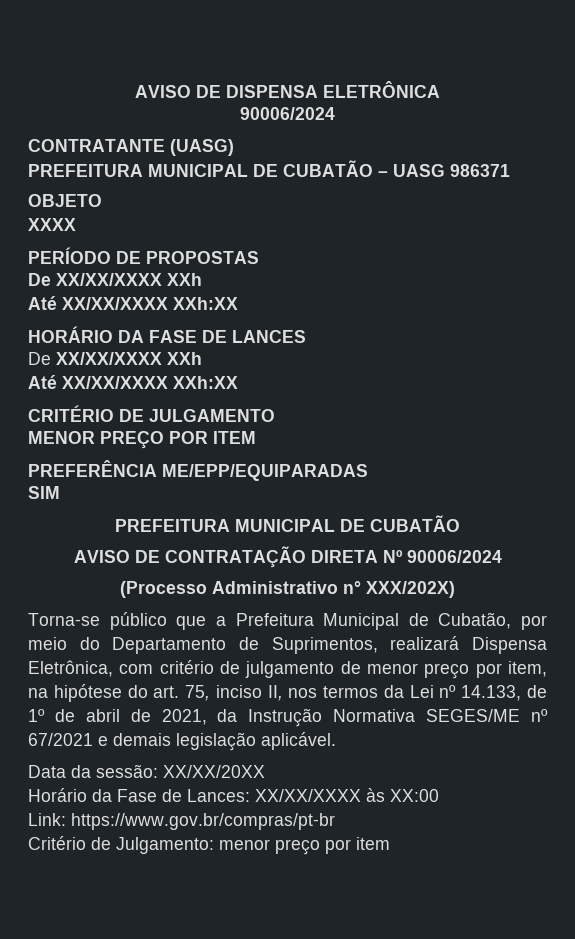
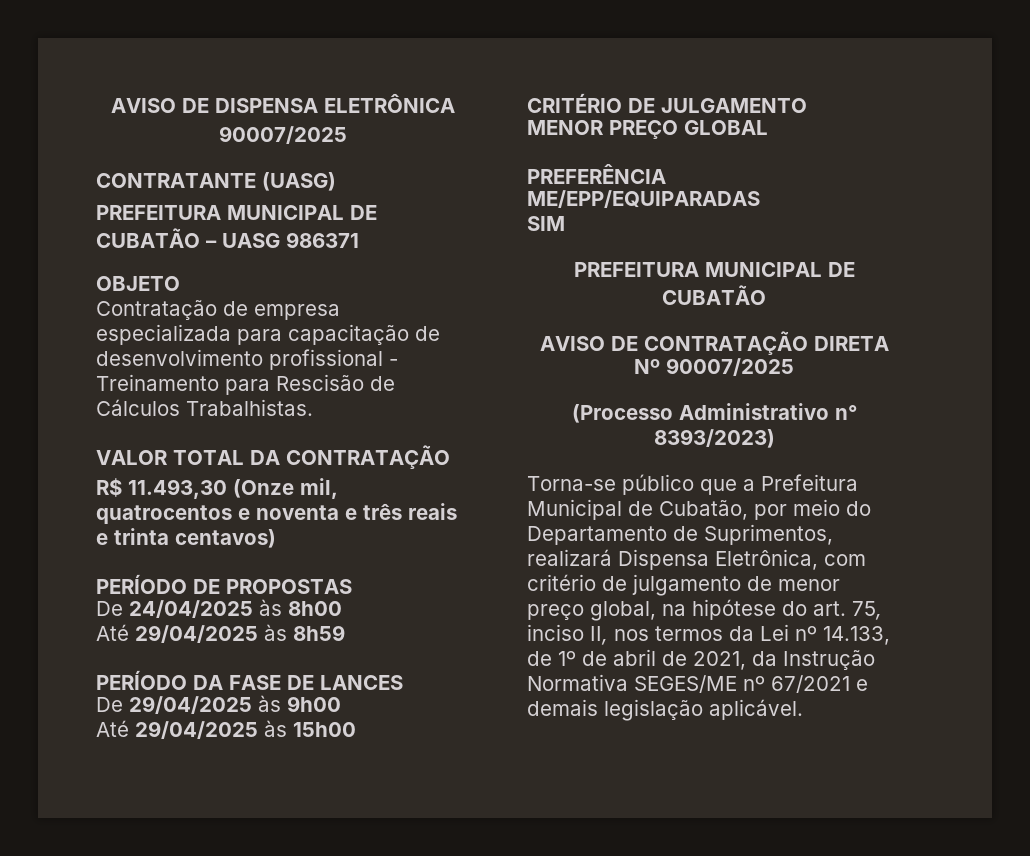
[240,107,335,120] 90006/2024 -> [219,126,347,144] 90007/2025
[28,218,76,231] [28,247,259,264] [28,273,202,286] [28,296,238,310] [28,326,113,343] XXXX // PERÍODO DE PROPOSTAS // De XX/XX/XXXX XXh // Até XX/XX/XXXX XXh:XX // HORÁRIO -> [96,300,340,320] [96,324,440,345] [96,349,398,370] [96,374,395,395] [96,399,313,416] [96,445,450,469] [96,478,338,499] [96,503,457,524] [96,528,276,548] [96,574,352,594] [96,599,342,618] [96,624,345,643] [96,670,187,690] Contratação de empresa especializada para capacitação de desenvolvimento profissional - Treinamento para Rescisão de Cálculos Trabalhistas. // VALOR TOTAL DA CONTRATAÇÃO // R$ 11.493,30 (Onze mil, quatrocentos e noventa e três reais e trinta centavos) // PERÍODO DE PROPOSTAS // De 24/04/2025 às 8h00 // Até 29/04/2025 às 8h59 // PERÍODO
[56,352,202,365] [28,375,238,389] XX/XX/XXXX XXh // Até XX/XX/XXXX XXh:XX -> [129,695,341,714] [96,720,356,739] 29/04/2025 às 9h00 // Até 29/04/2025 às 15h00
[169,431,256,444] POR ITEM -> [684,120,768,135] GLOBAL
[406,550,502,563] 90006/2024 -> [666,358,794,376] 90007/2025
[366,581,455,598] XXX/202X) -> [653,429,775,448] 8393/2023)
[475,661,547,678] por item, -> [590,601,656,621] global,
[28,764,265,778] [28,788,439,802] [28,813,335,830] [28,836,390,855] // Data da sessão: XX/XX/20XX // Horário da Fase de Lances: XX/XX/XXXX às XX:00 // Link: https://www.gov.br/compras/pt-br // Critério de Julgamento: menor preço por item -> (803, 709) none

